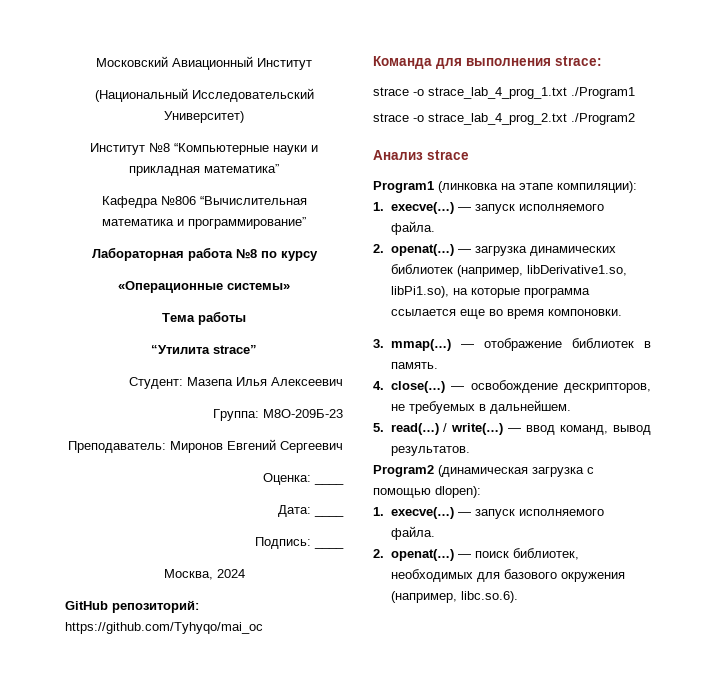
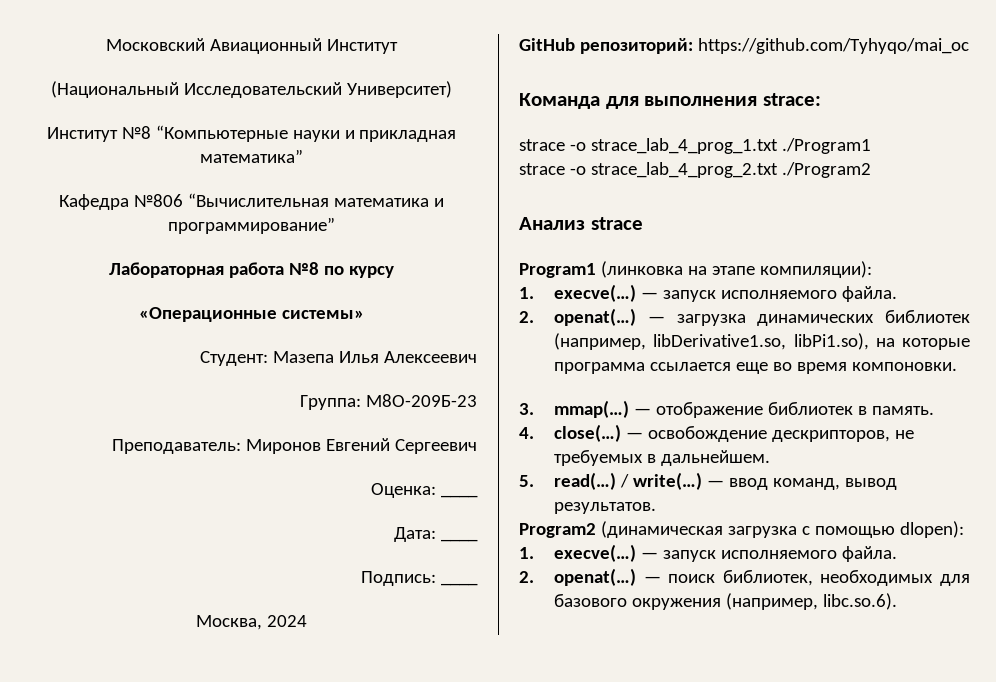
[162,311,246,325] [151,345,257,354] // Тема работы // “Утилита strace” -> (364, 314) none

